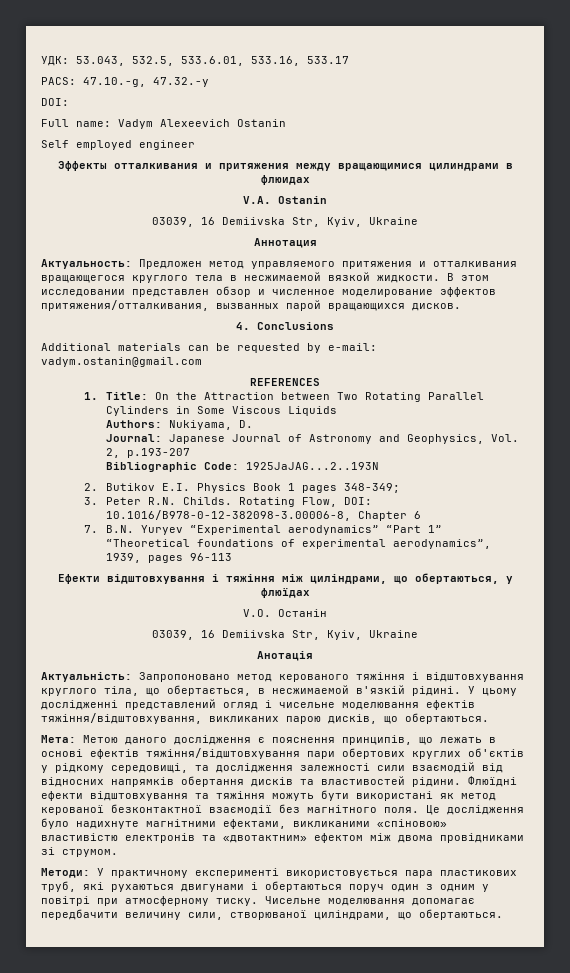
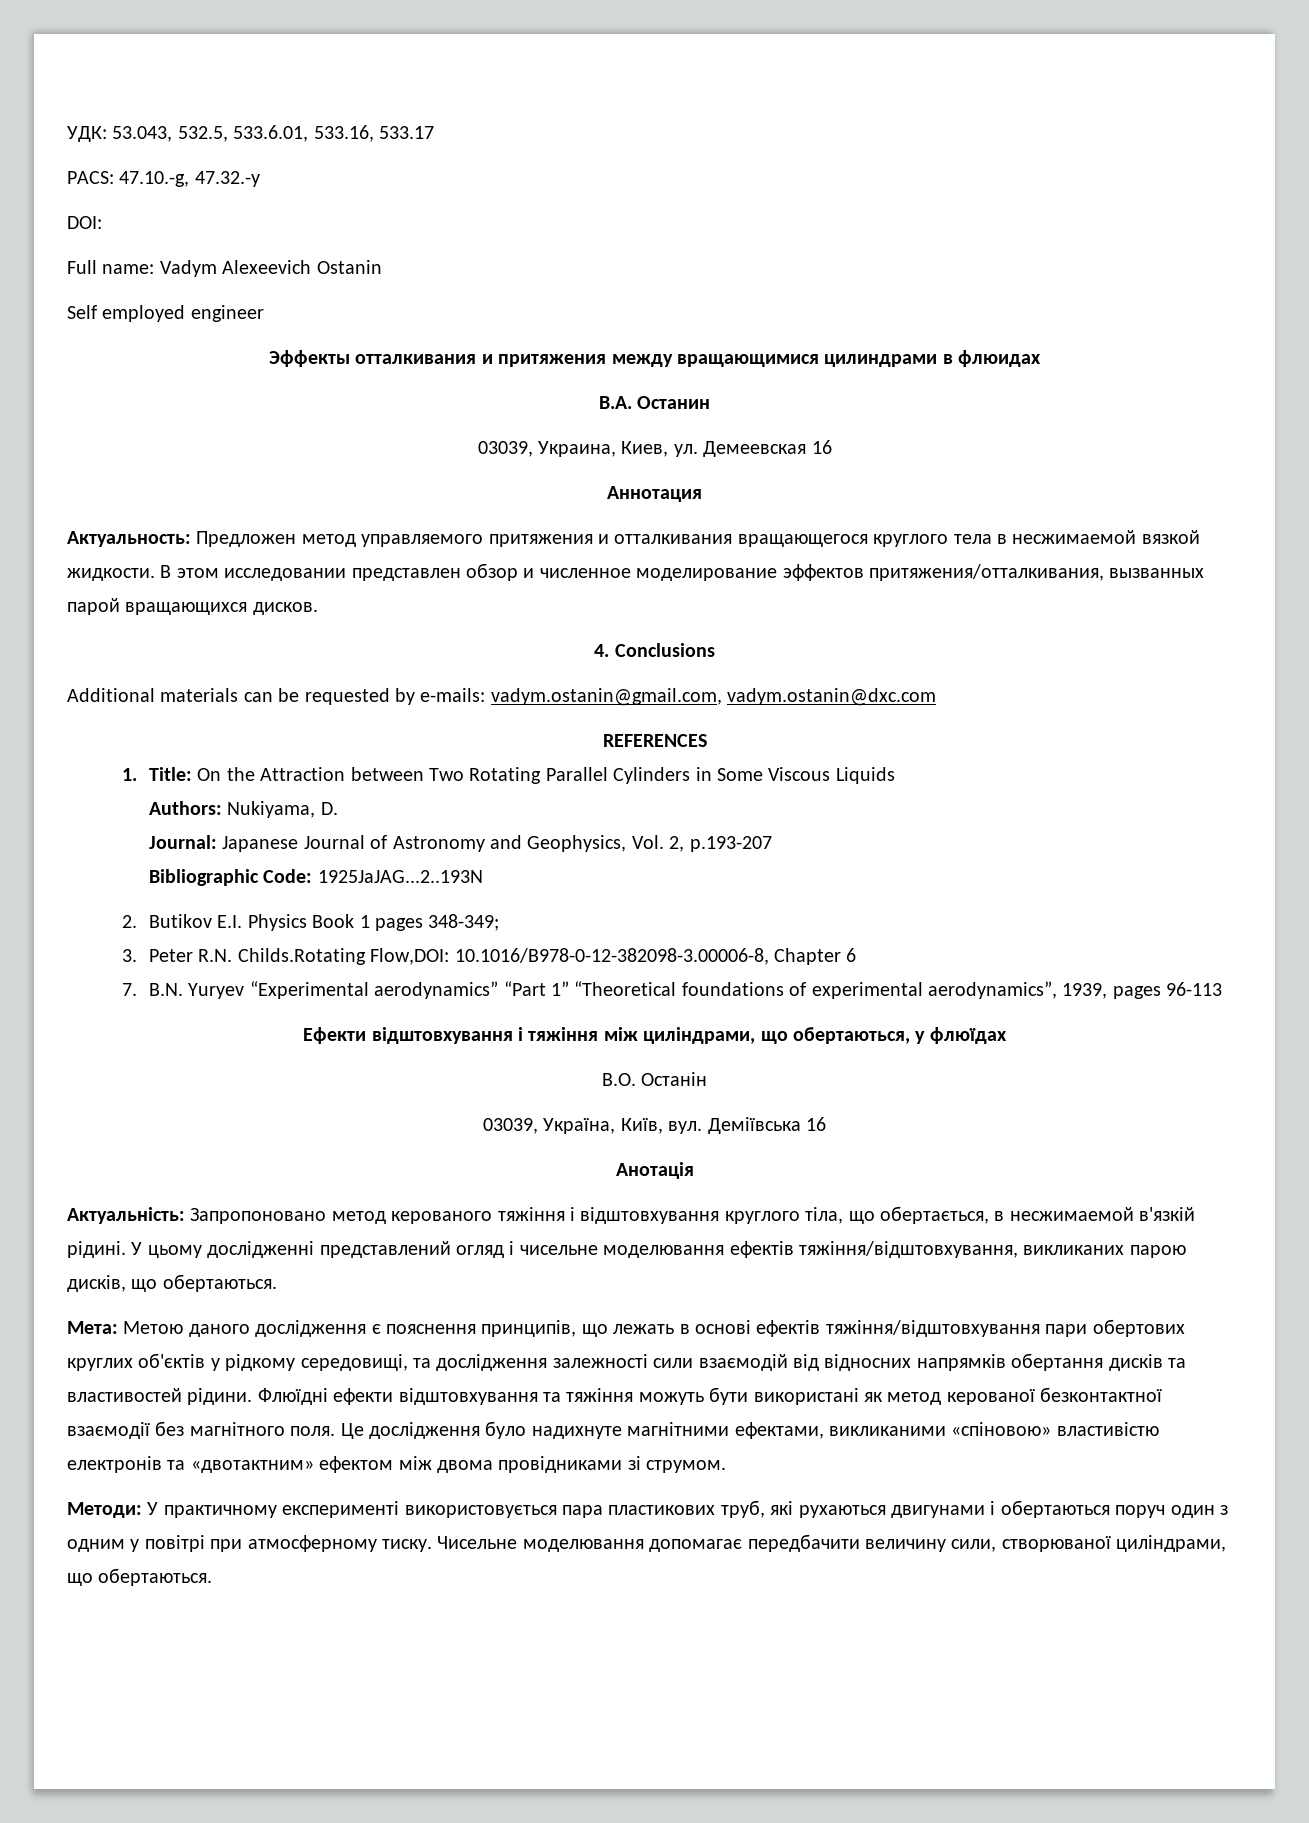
[243,196,327,204] [152,217,418,227] V.A. Ostanin // 03039, 16 Demiivska Str, Kyiv, Ukraine -> [598,396,711,409] [477,440,832,457] В.A. Останин // 03039, Украина, Киев, ул. Демеевская 16
[328,343,377,351] [41,357,202,367] e-mail: vadym.ostanin@gmail.com -> [420,688,937,706] e-mails: vadym.ostanin@gmail.com, vadym.ostanin@dxc.com
[183,497,373,507] Childs. Rotating Flow, DOI: -> [237,948,450,965] Childs.Rotating Flow,DOI:
[243,609,271,617] V.О. -> [601,1073,636,1086] B.О.
[201,630,418,640] 16 Demiivska Str, Kyiv, Ukraine -> [543,1117,826,1134] Україна, Київ, вул. Деміївська 16

